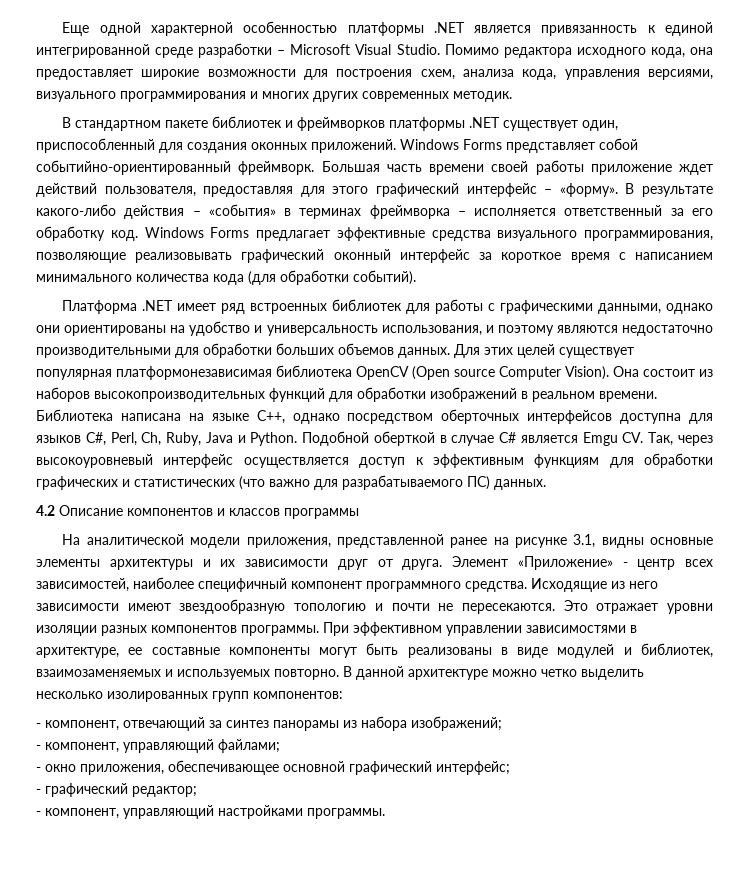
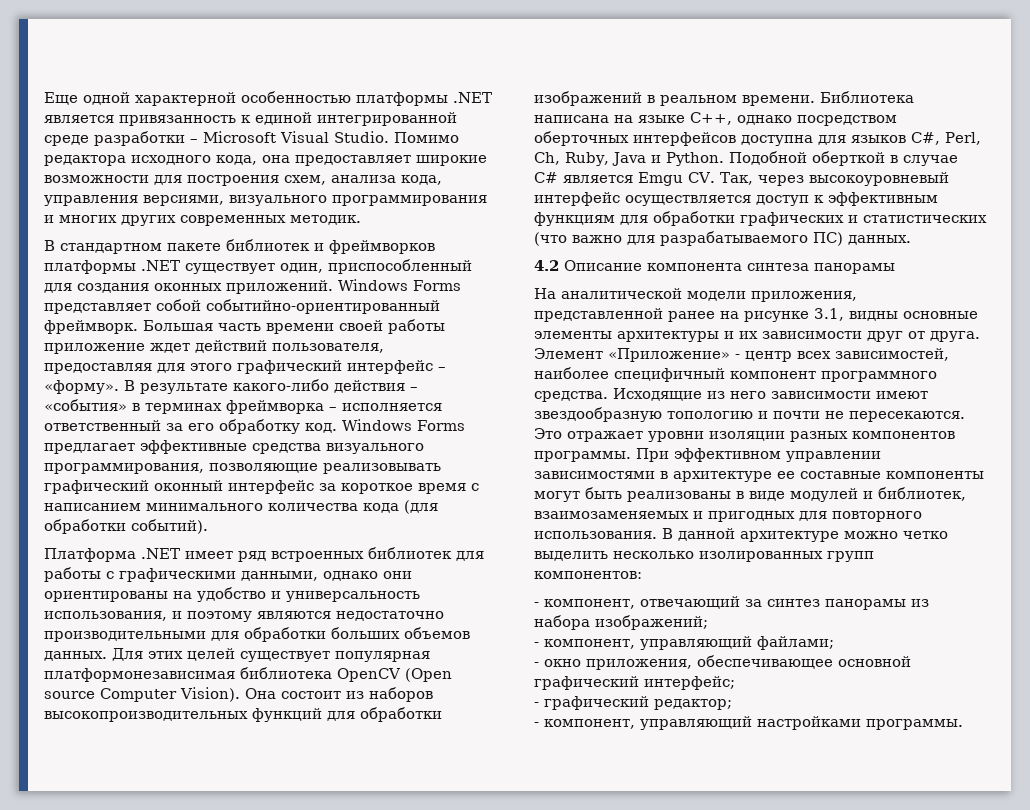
[127,508,359,519] компонентов и классов программы -> [647,263,895,274] компонента синтеза панорамы
[36,647,119,658] архитектуре, -> [673,471,772,482] архитектуре
[177,669,339,680] используемых повторно. -> [708,511,922,522] [534,531,657,539] пригодных для повторного использования.

